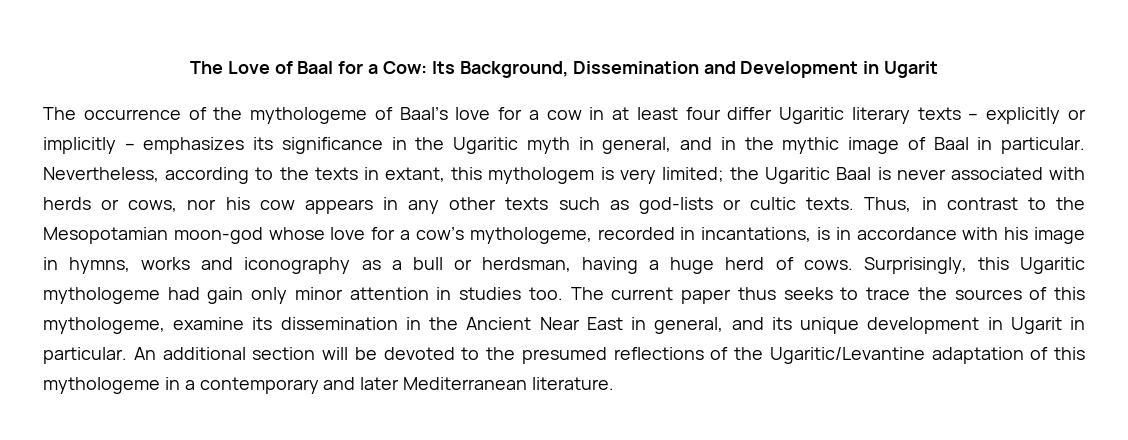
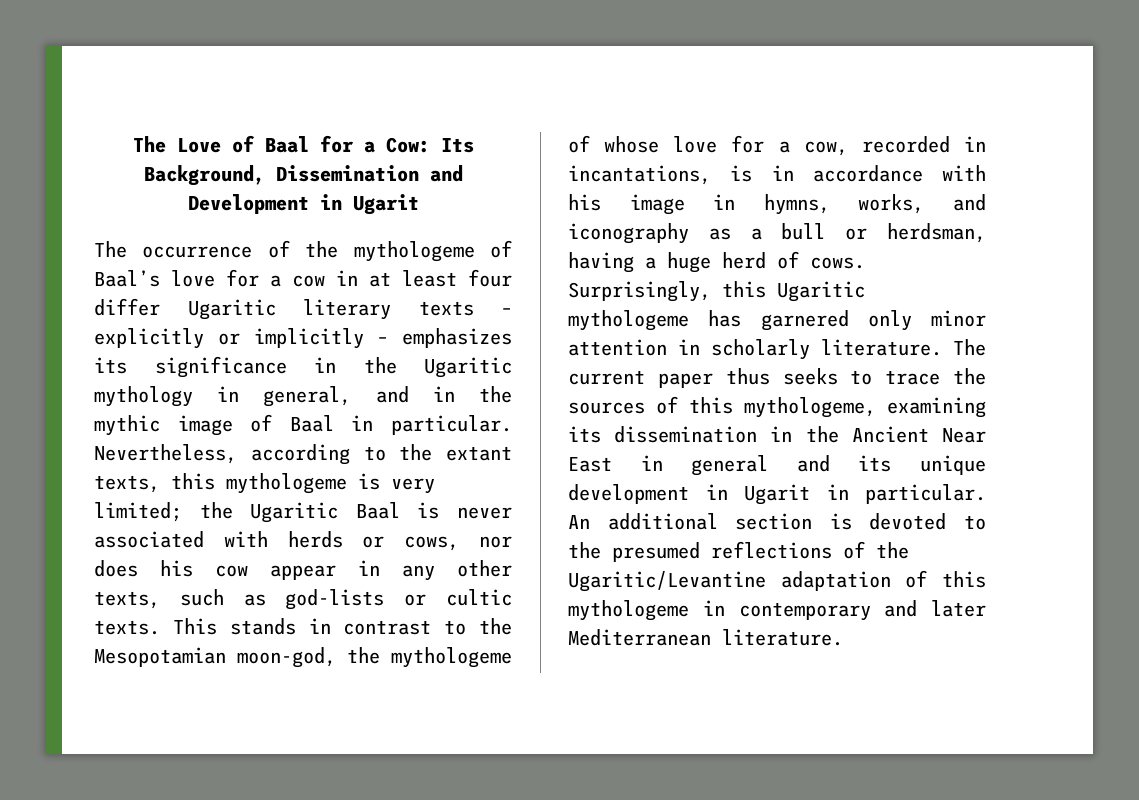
[526,137,570,154] myth -> [94,386,193,407] mythology
[314,167,595,184] texts in extant, this mythologem -> [446,446,512,461] [94,473,347,494] extant texts, this mythologeme
(217, 204) none -> [94,560,138,577] does
[304,199,373,214] appears -> [270,565,336,580] appear
[505,197,549,210] texts -> [94,591,160,609] texts,
[864,197,912,212] Thus, -> [172,618,296,635] This stands
[173,227,263,244] moon-god -> [237,647,512,668] [568,135,590,153] moon-god, the mythologeme of
[415,227,592,244] cow’s mythologeme, -> [803,141,848,156] cow,
[141,257,191,270] works -> [858,194,925,214] works,
[167,287,244,304] had gain -> [708,310,849,331] has garnered
[459,287,563,300] studies too. -> [711,339,942,360] scholarly literature.
[173,317,245,330] examine -> [887,397,986,418] examining
[654,317,724,334] general, -> [691,455,769,476] general
[322,347,377,360] will be -> [829,513,852,530] is
[184,380,195,390] a -> (725, 608) none

